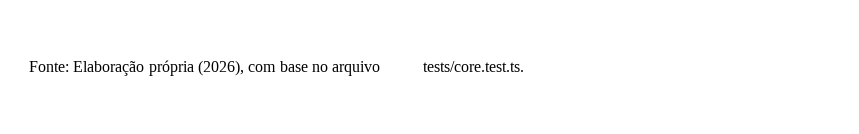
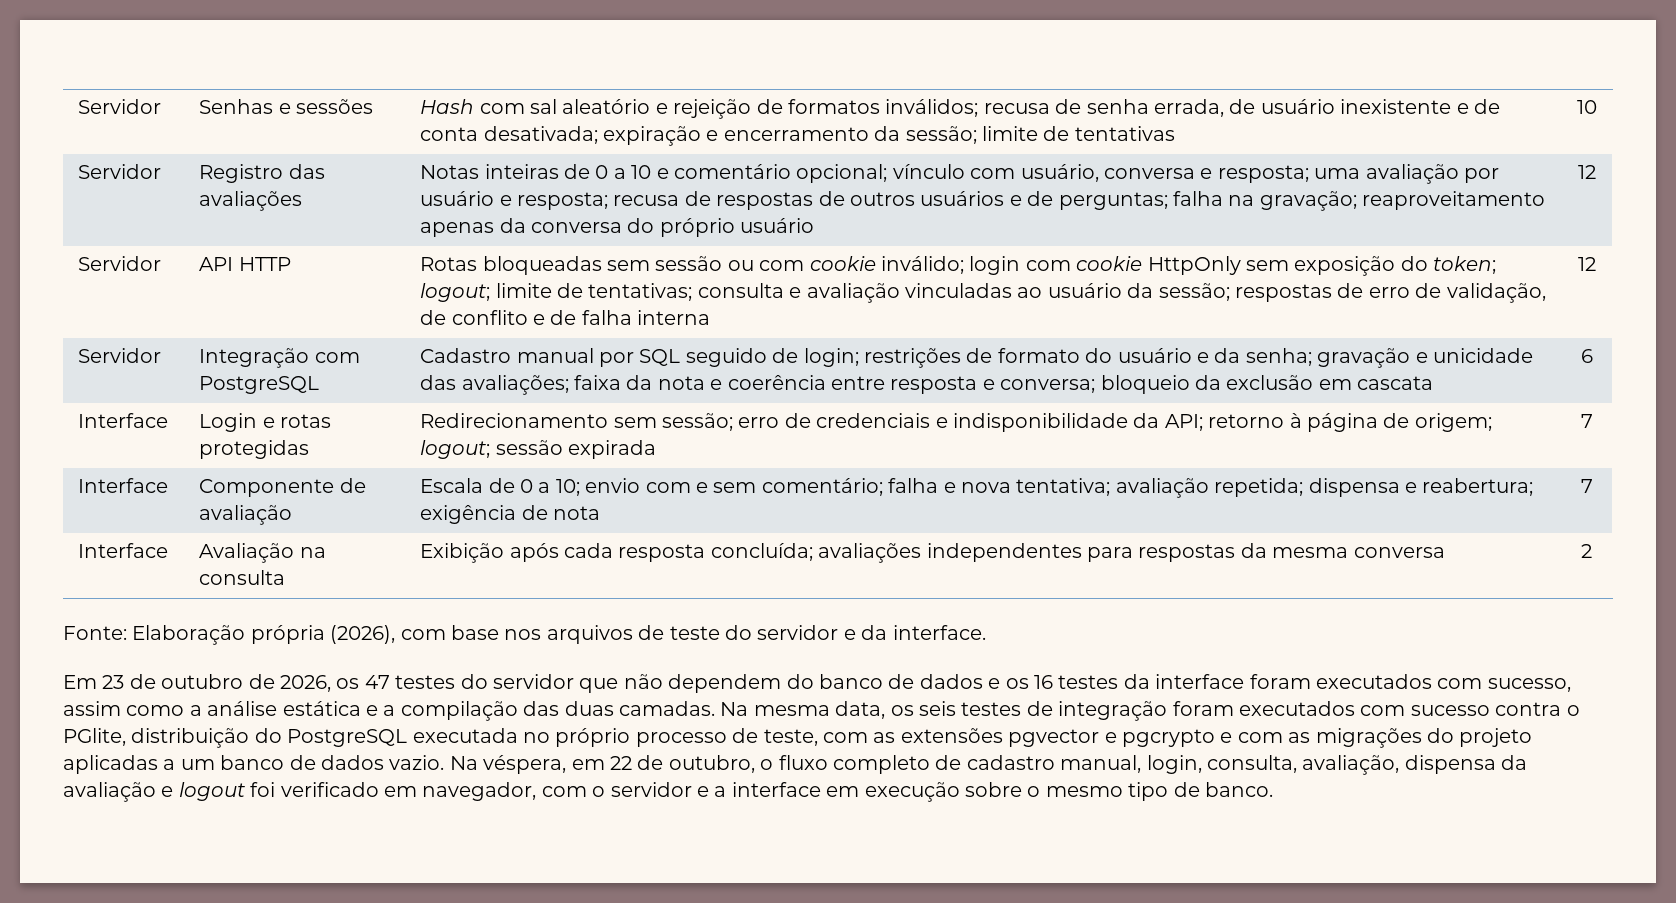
(29, 66) none -> [78,99,162,114] [199,99,374,114] [420,99,1501,119] [420,126,1175,146] [1576,100,1597,114] [78,164,162,179] [199,164,325,183] [199,191,303,211] [420,164,1500,184] [420,191,1546,211] [420,218,815,237] [1577,165,1596,179] [78,256,162,271] [199,257,291,271] [420,256,1497,276] [420,283,1546,303] [420,310,711,325] [1577,257,1596,271] [78,348,162,363] [199,348,360,368] [199,376,320,394] [420,348,1534,368] [420,375,1434,395] [1580,349,1593,363] [78,413,169,428] [199,413,332,432] [199,440,310,459] [420,413,1492,432] [420,440,657,459] [1580,414,1593,428] [78,478,169,493] [199,478,366,497] [199,505,293,525] [420,478,1534,498] [420,505,601,524] [1580,479,1593,493] [78,543,169,558] [199,543,326,563] [199,570,286,585] [420,543,1445,563] [1581,544,1592,558] Servidor | Senhas e sessões | Hash com sal aleatório e rejeição de formatos inválidos; recusa de senha errada, de usuário inexistente e de conta desativada; expiração e encerramento da sessão; limite de tentativas | 10 // Servidor | Registro das avaliações | Notas inteiras de 0 a 10 e comentário opcional; vínculo com usuário, conversa e resposta; uma avaliação por usuário e resposta; recusa de respostas de outros usuários e de perguntas; falha na gravação; reaproveitamento apenas da conversa do próprio usuário | 12 // Servidor | API HTTP | Rotas bloqueadas sem sessão ou com cookie inválido; login com cookie HttpOnly sem exposição do token; logout; limite de tentativas; consulta e avaliação vinculadas ao usuário da sessão; respostas de erro de validação, de conflito e de falha interna | 12 // Servidor | Integração com PostgreSQL | Cadastro manual por SQL seguido de login; restrições de formato do usuário e da senha; gravação e unicidade das avaliações; faixa da nota e coerência entre resposta e conversa; bloqueio da exclusão em cascata | 6 // Interface | Login e rotas protegidas | Redirecionamento sem sessão; erro de credenciais e indisponibilidade da API; retorno à página de origem; logout; sessão expirada | 7 // Interface | Componente de avaliação | Escala de 0 a 10; envio com e sem comentário; falha e nova tentativa; avaliação repetida; dispensa e reabertura; exigência de nota | 7 // Interface | Avaliação na consulta | Exibição após cada resposta concluída; avaliações independentes para respostas da mesma conversa | 2 //
[311,61,524,76] no arquivo tests/core.test.ts. -> [504,625,986,644] [63,674,1571,693] [63,701,1580,721] [63,728,1533,748] [63,755,1528,775] [63,782,1273,802] nos arquivos de teste do servidor e da interface. // Em 23 de outubro de 2026, os 47 testes do servidor que não dependem do banco de dados e os 16 testes da interface foram executados com sucesso, assim como a análise estática e a compilação das duas camadas. Na mesma data, os seis testes de integração foram executados com sucesso contra o PGlite, distribuição do PostgreSQL executada no próprio processo de teste, com as extensões pgvector e pgcrypto e com as migrações do projeto aplicadas a um banco de dados vazio. Na véspera, em 22 de outubro, o fluxo completo de cadastro manual, login, consulta, avaliação, dispensa da avaliação e logout foi verificado em navegador, com o servidor e a interface em execução sobre o mesmo tipo de banco.

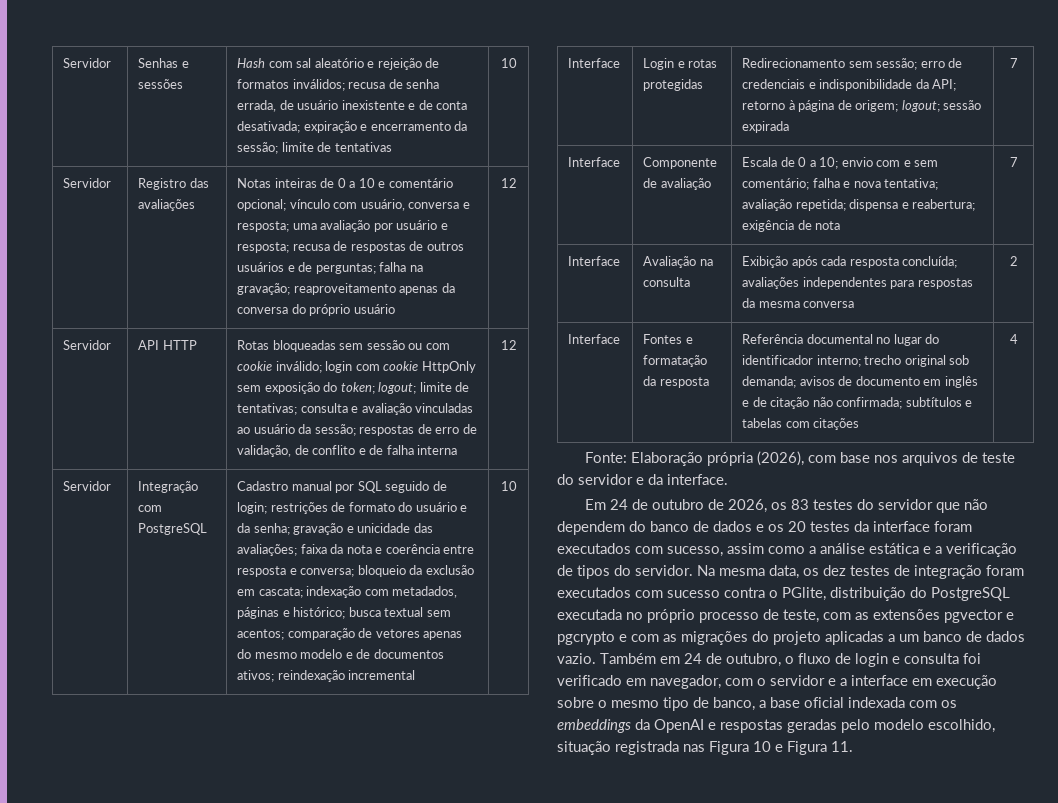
[1357,376,1434,390] [1580,349,1593,363] cascata | 6 -> [258,586,458,598] [237,607,451,619] [237,628,463,640] [237,649,444,659] [237,670,416,682] [500,481,517,491] cascata; indexação com metadados, páginas e histórico; busca textual sem acentos; comparação de vetores apenas do mesmo modelo e de documentos ativos; reindexação incremental | 10
(1592, 551) none -> [568,334,621,344] [643,334,693,344] [643,355,708,367] [643,376,709,388] [742,334,940,346] [742,355,970,367] [742,376,978,388] [742,397,973,409] [742,418,860,430] [1009,334,1018,344] // Interface | Fontes e formatação da resposta | Referência documental no lugar do identificador interno; trecho original sob demanda; avisos de documento em inglês e de citação não confirmada; subtítulos e tabelas com citações | 4
[102,675,125,689] 23 -> [609,499,628,510] 24
[364,675,390,689] 47 -> [790,499,809,510] 83
[1033,675,1053,689] 16 -> [788,521,806,532] 20
[400,701,715,721] compilação das duas camadas. -> [946,543,1017,557] [557,565,693,579] verificação de tipos do servidor.
[918,701,956,716] seis -> [823,565,846,576] dez
[449,755,1528,775] [63,782,245,802] Na véspera, em 22 de outubro, o fluxo completo de cadastro manual, login, consulta, avaliação, dispensa da avaliação e logout -> [600,653,959,667] Também em 24 de outubro, o fluxo de login e consulta
[1205,782,1273,797] banco. -> [713,697,957,711] [557,719,995,733] [557,741,853,755] banco, a base oficial indexada com os embeddings da OpenAI e respostas geradas pelo modelo escolhido, situação registrada nas Figura 10 e Figura 11.

